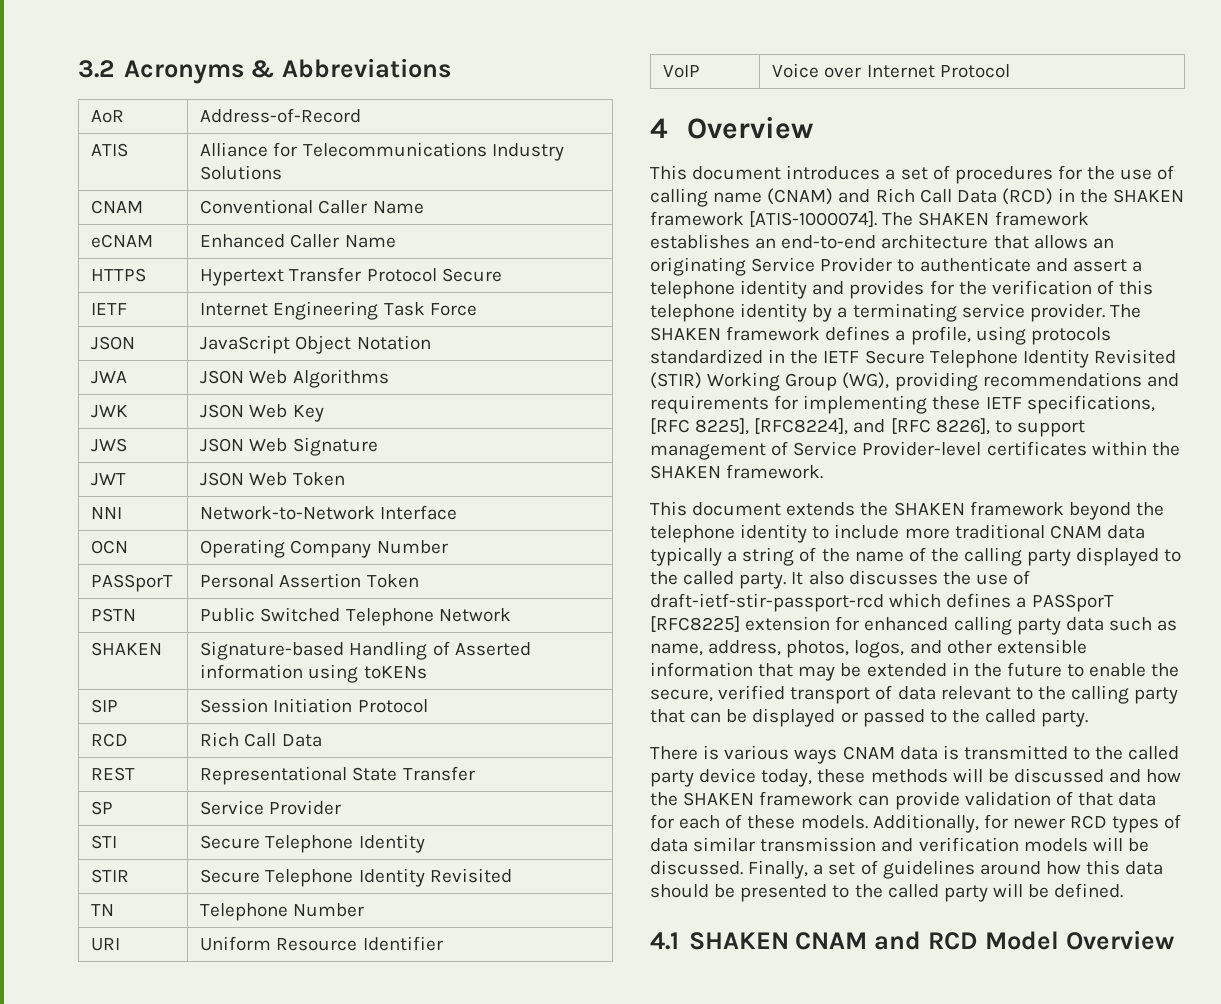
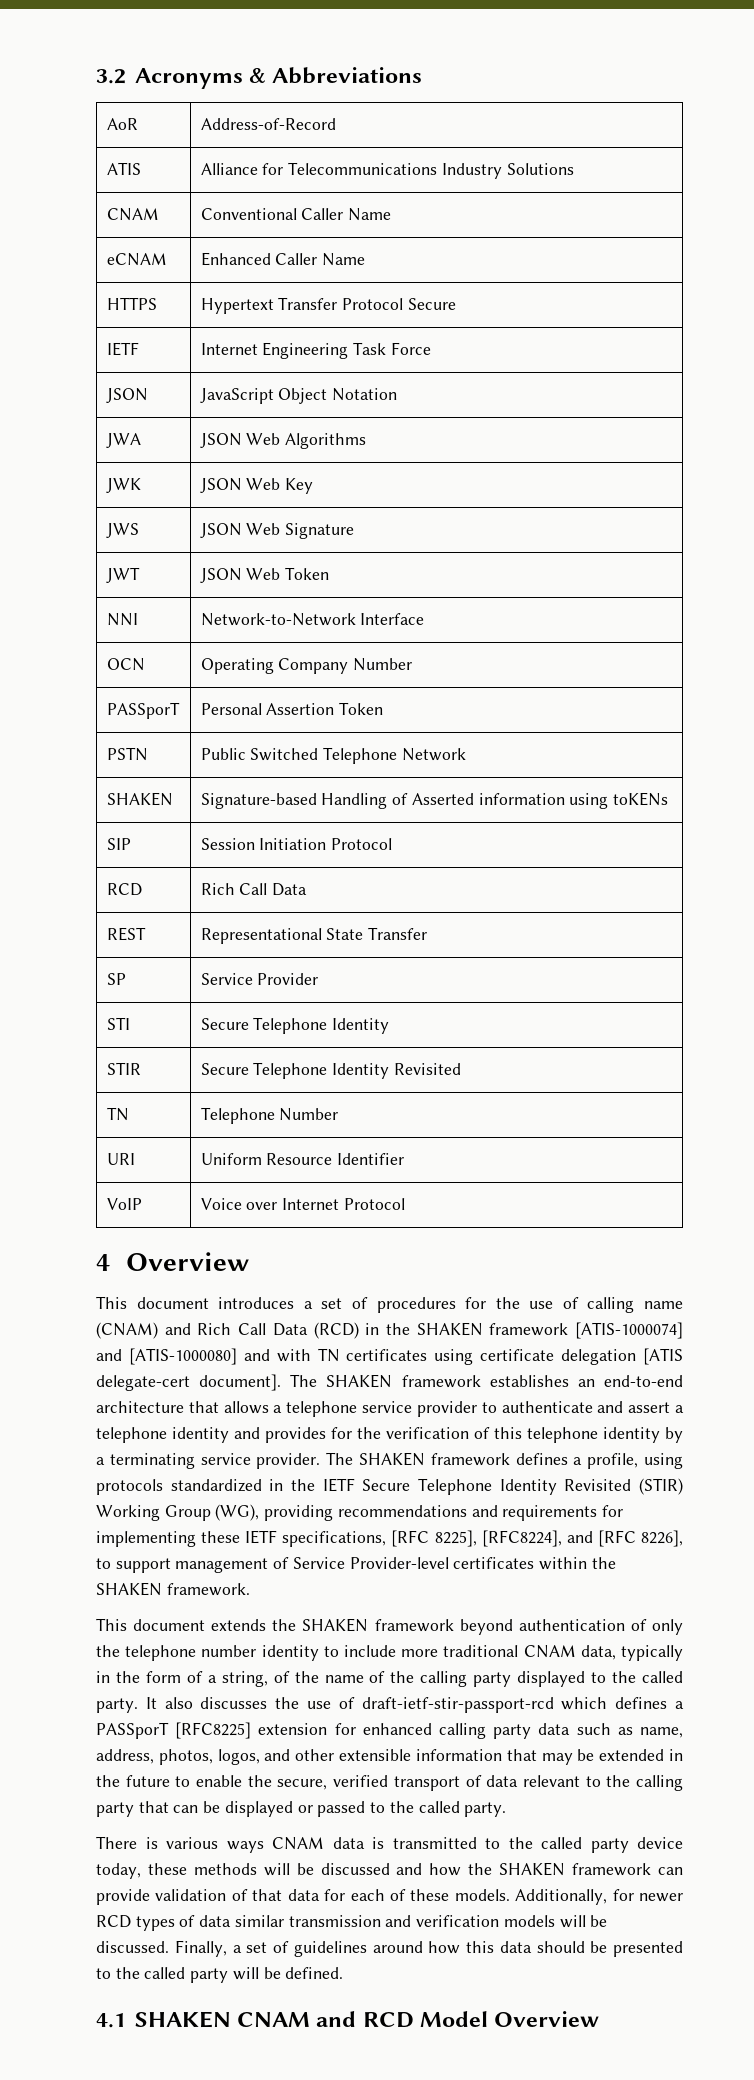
[749,211,878,227] [ATIS-1000074]. -> [575,1322,683,1339] [96,1348,684,1365] [96,1374,282,1391] [ATIS-1000074] and [ATIS-1000080] and with TN certificates using certificate delegation [ATIS delegate-cert document].
[1092,238,1114,249] [650,257,893,276] an originating Service Provider -> [273,1401,477,1417] a telephone service provider
(1131, 511) none -> [518,1619,683,1635] authentication of only
(735, 534) none -> [201,1645,257,1657] number
[1106,525,1145,539] [650,547,795,566] data typically a string -> [580,1645,683,1661] [96,1671,268,1687] data, typically in the form of a string,

